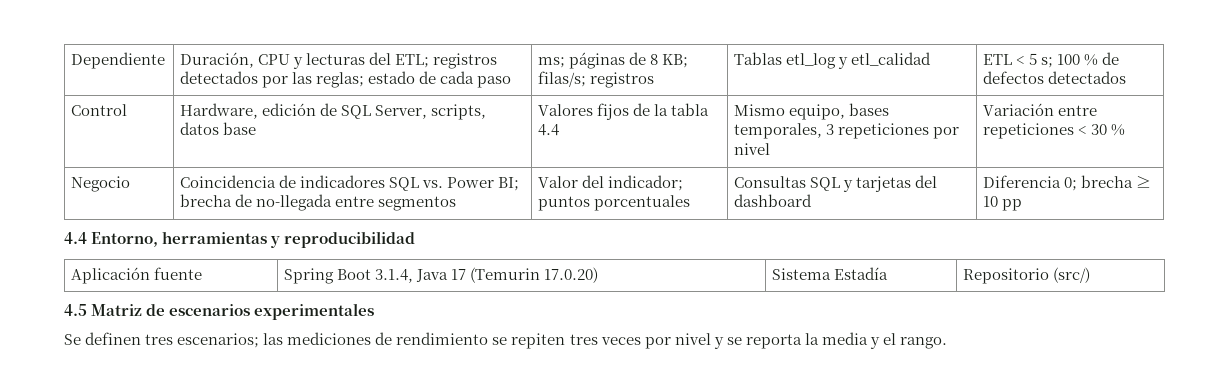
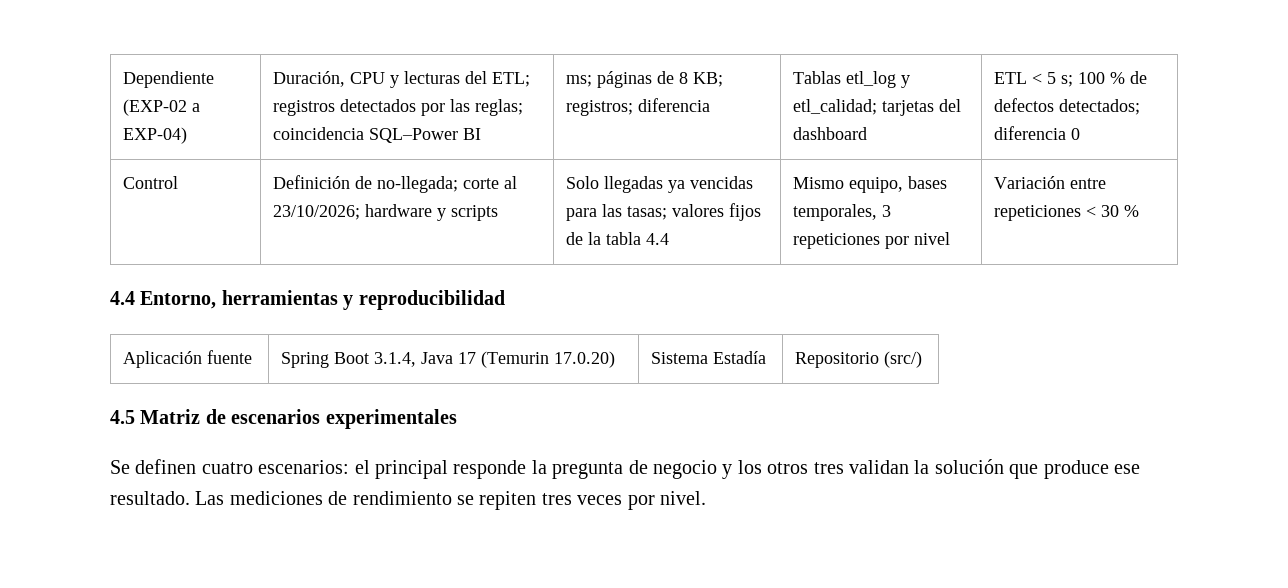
(166, 60) none -> [123,99,201,116] [123,127,188,144] (EXP-02 a EXP-04)
[368,71,512,88] estado de cada paso -> [273,127,482,143] coincidencia SQL–Power BI
[538,71,655,88] filas/s; registros -> [566,98,711,116] registros; diferencia
[851,52,932,66] etl_calidad -> [793,99,962,116] [793,127,868,140] etl_calidad; tarjetas del dashboard
[1048,71,1127,84] [71,104,128,116] [180,103,487,120] [180,122,257,135] [538,104,594,116] detectados // Control | Hardware, edición de SQL Server, scripts, datos base | Valores -> [1059,99,1141,115] [994,126,1081,140] [123,176,179,189] [273,175,518,193] [273,204,499,221] [566,176,754,193] [566,204,725,221] detectados; diferencia 0 // Control | Definición de no-llegada; corte al 23/10/2026; hardware y scripts | Solo llegadas ya vencidas para las tasas; valores
[71,176,131,192] [180,175,520,191] [180,194,457,211] [538,175,684,191] [538,195,691,211] [734,175,938,192] [734,194,813,207] [983,175,1152,191] [983,196,1023,211] // Negocio | Coincidencia de indicadores SQL vs. Power BI; brecha de no-llegada entre segmentos | Valor del indicador; puntos porcentuales | Consultas SQL y tarjetas del dashboard | Diferencia 0; brecha ≥ 10 pp -> (1140, 211) none
[145,333,284,348] tres escenarios; las -> [201,459,1140,479] [110,491,225,505] cuatro escenarios: el principal responde la pregunta de negocio y los otros tres validan la solución que produce ese resultado. Las
[674,332,948,349] nivel y se reporta la media y el rango. -> [659,491,706,505] nivel.

